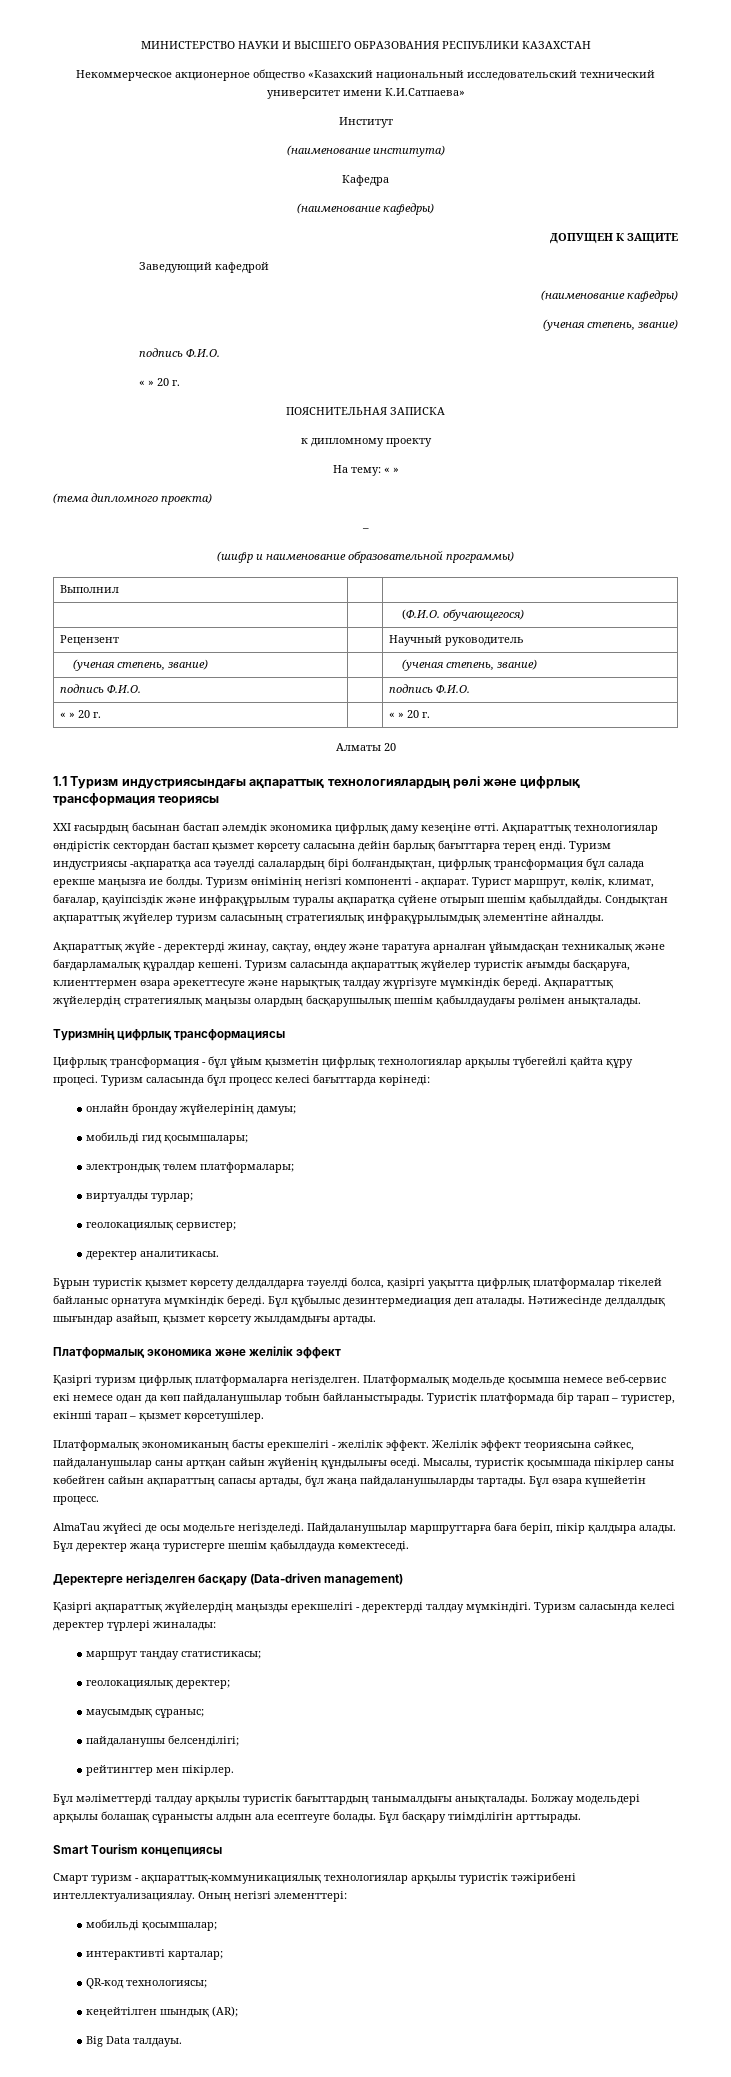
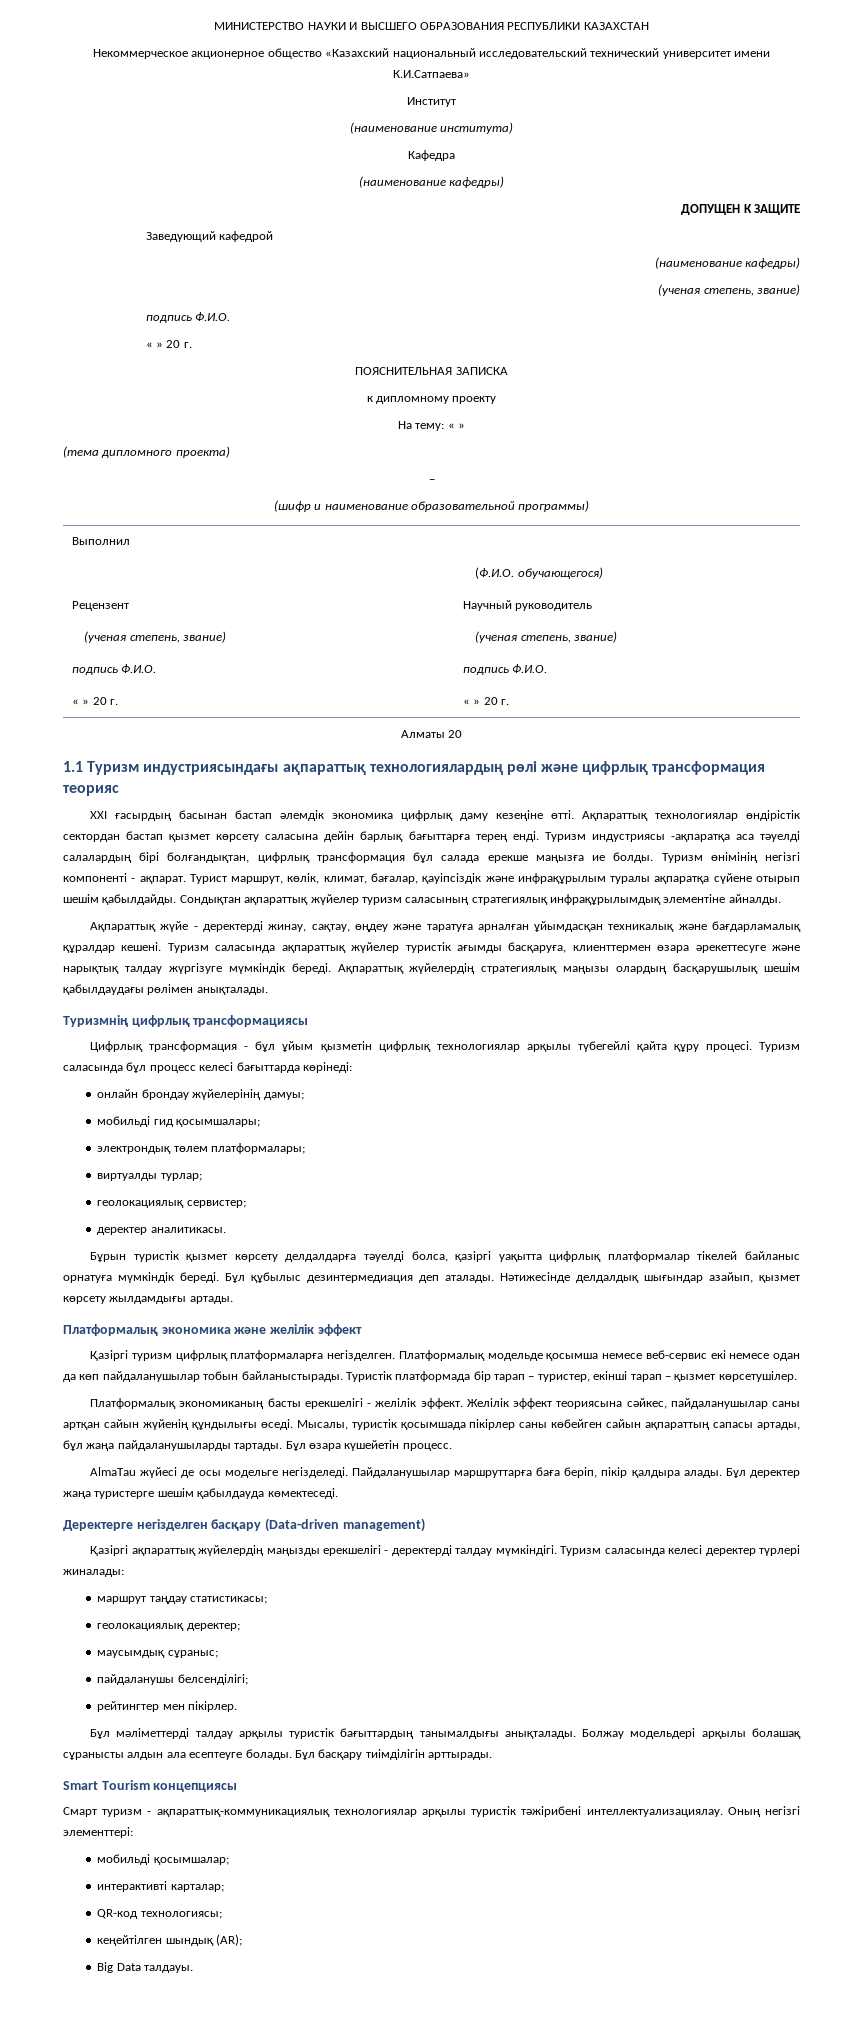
[158,796,220,806] теориясы -> [63,785,119,796] теорияс

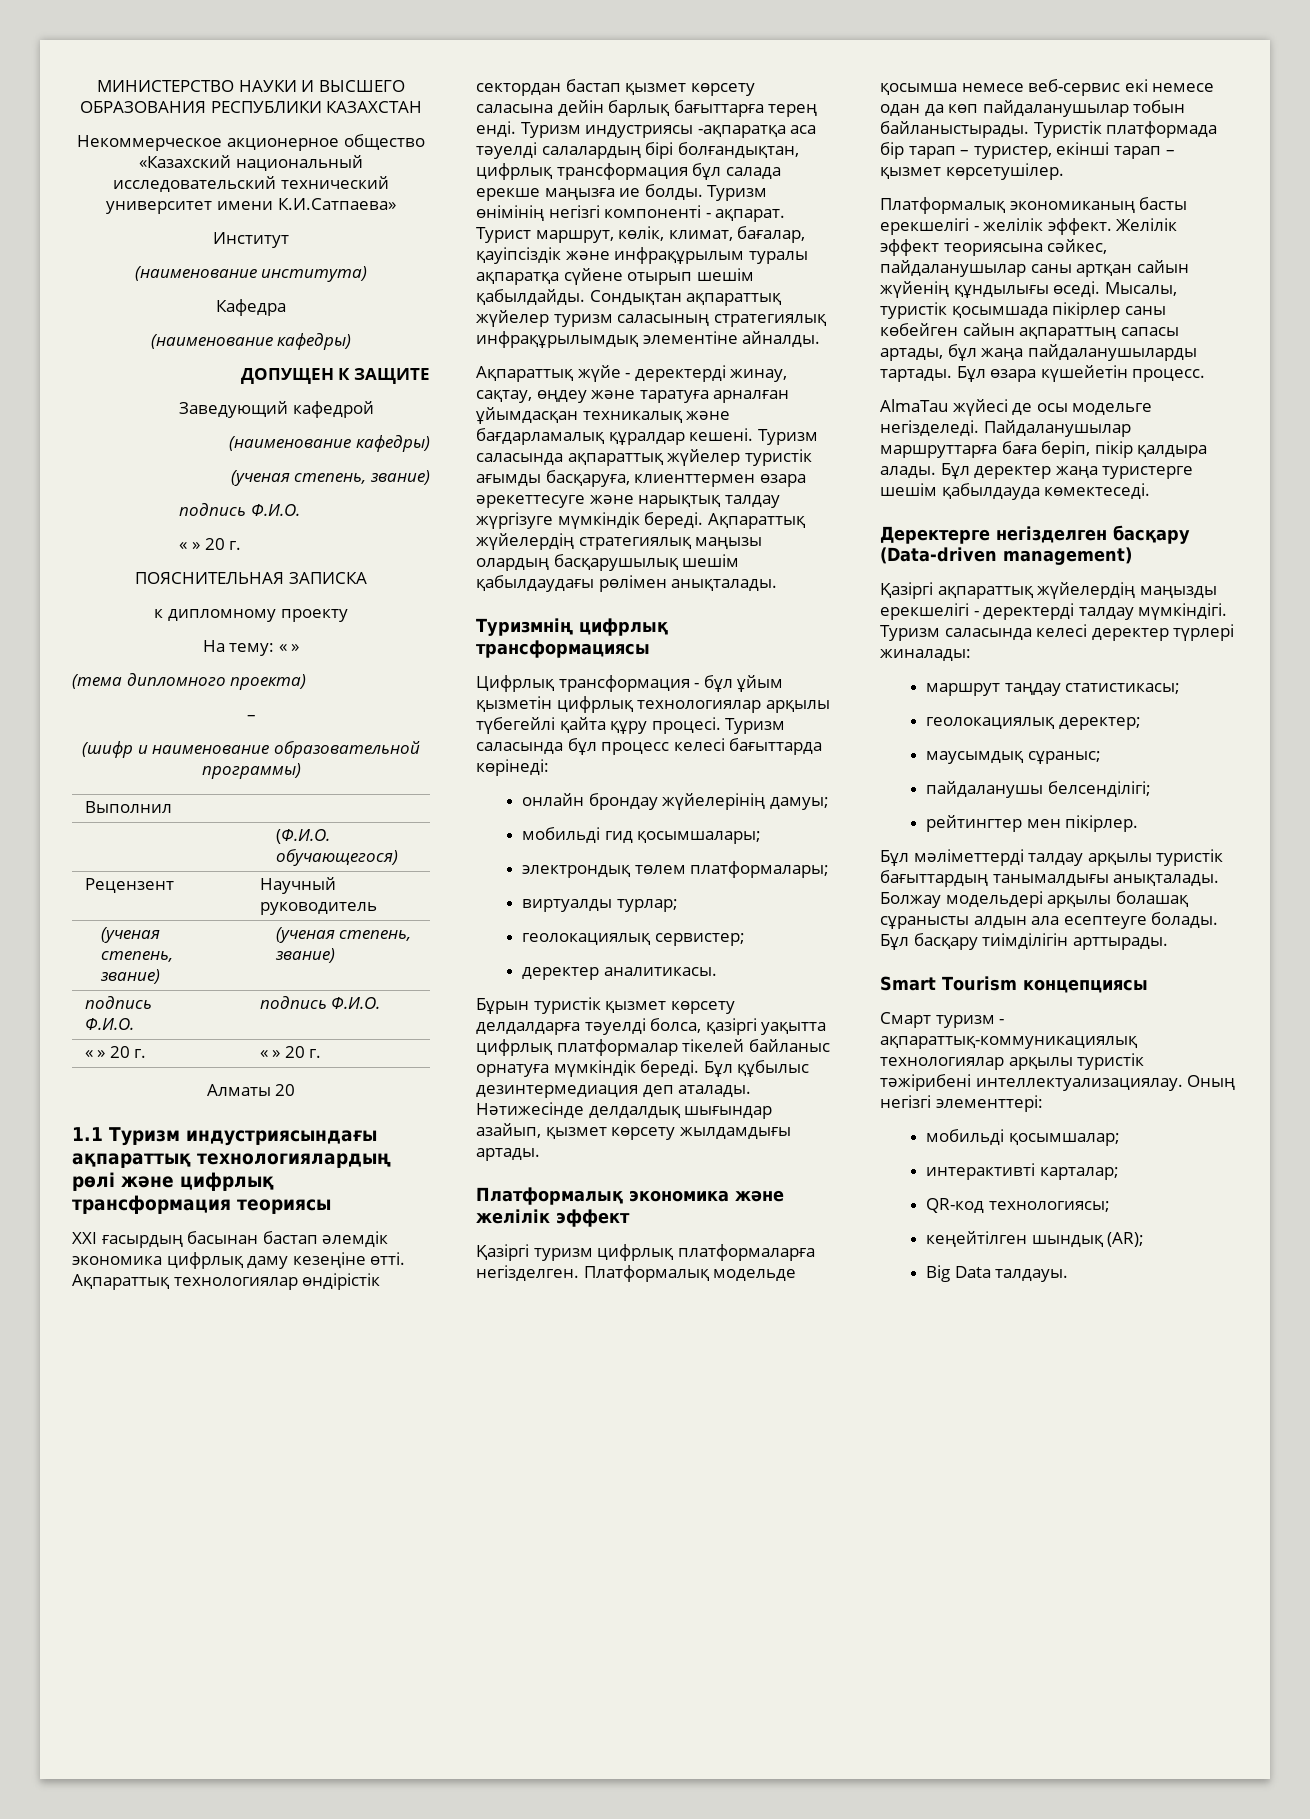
[63,785,119,796] теорияс -> [237,1199,331,1214] теориясы

